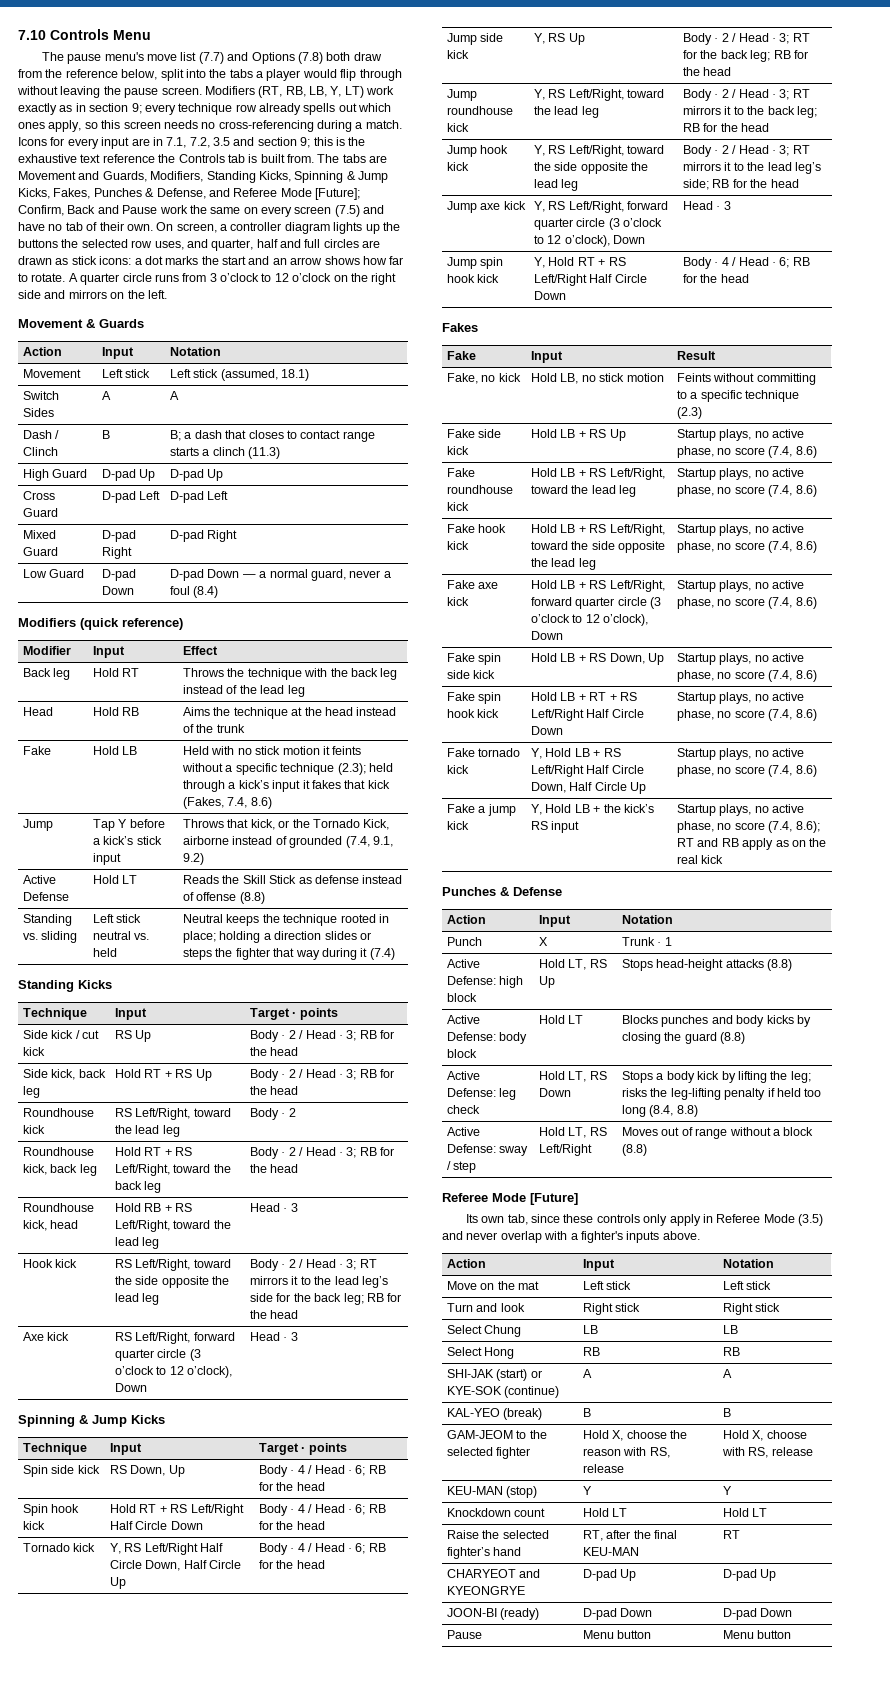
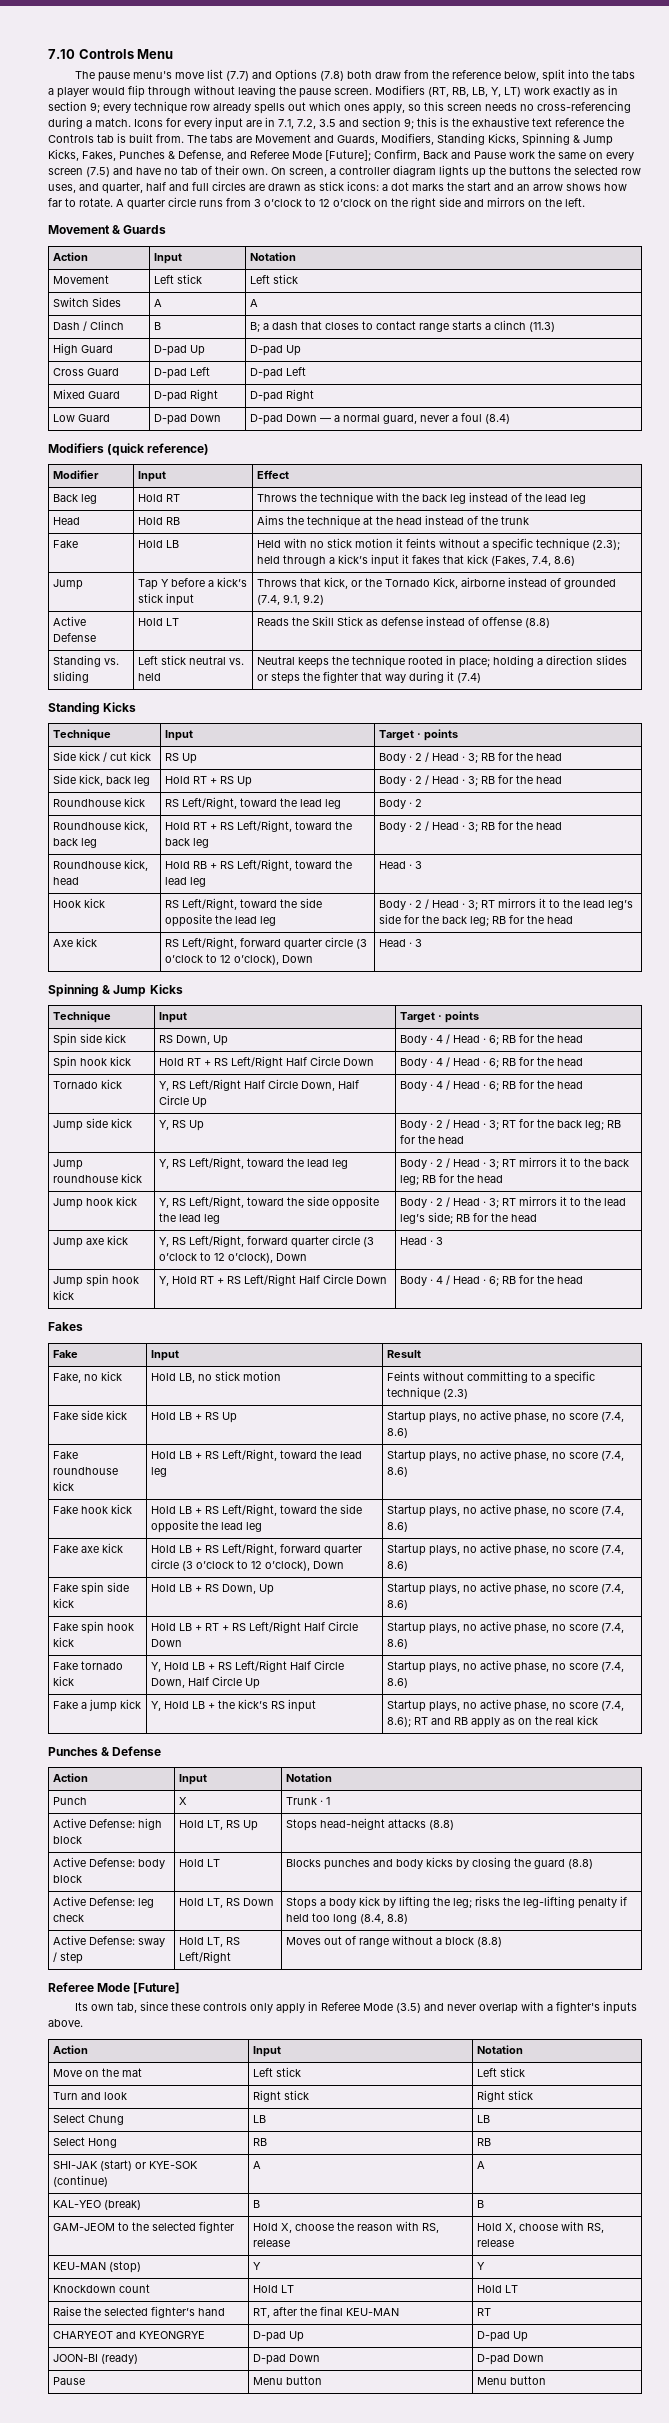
[220,369,310,381] (assumed, 18.1) -> (299, 279) none

